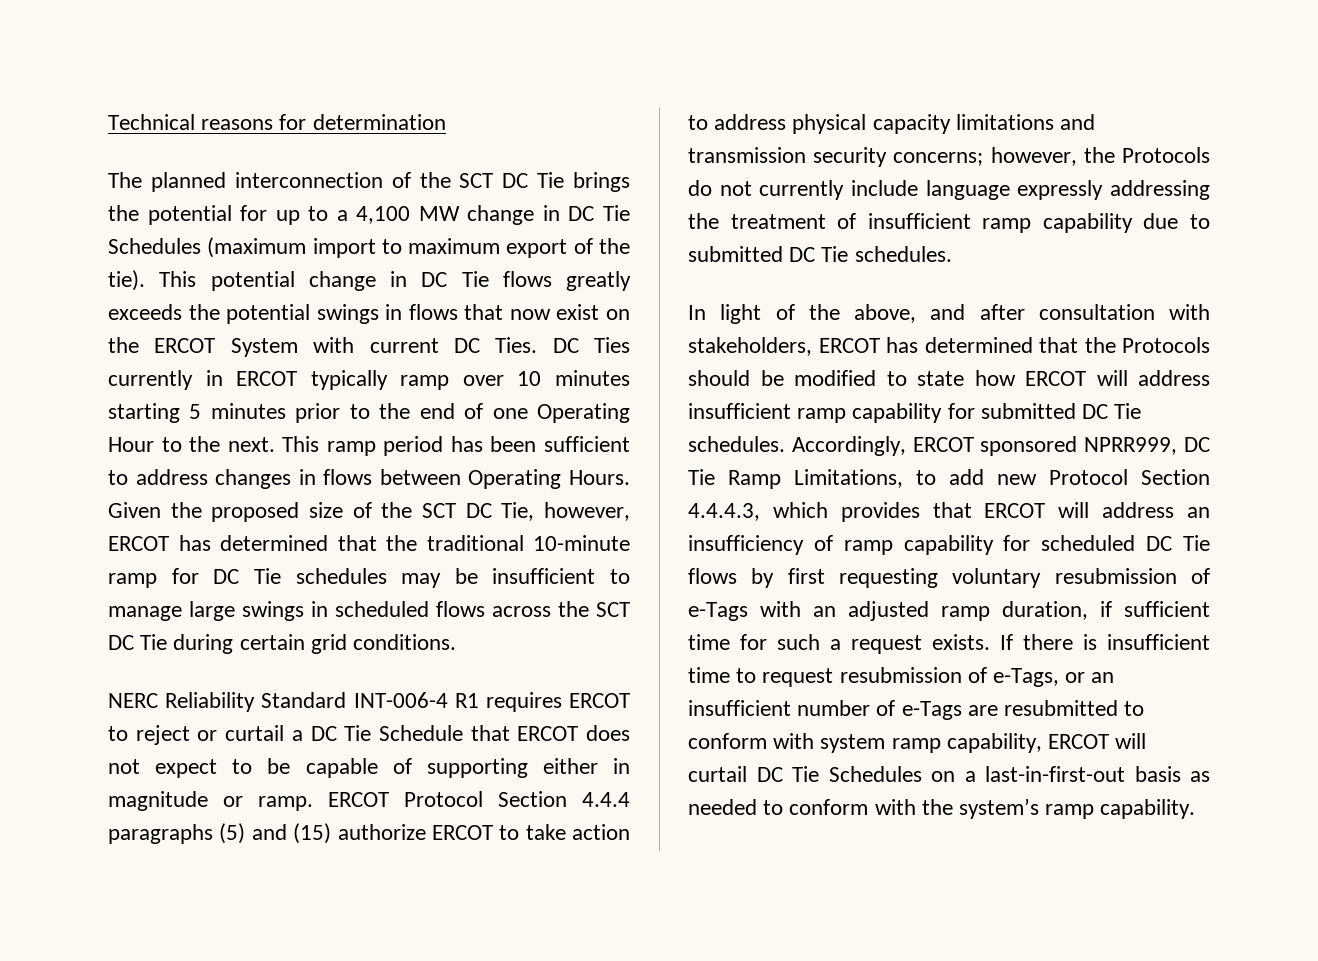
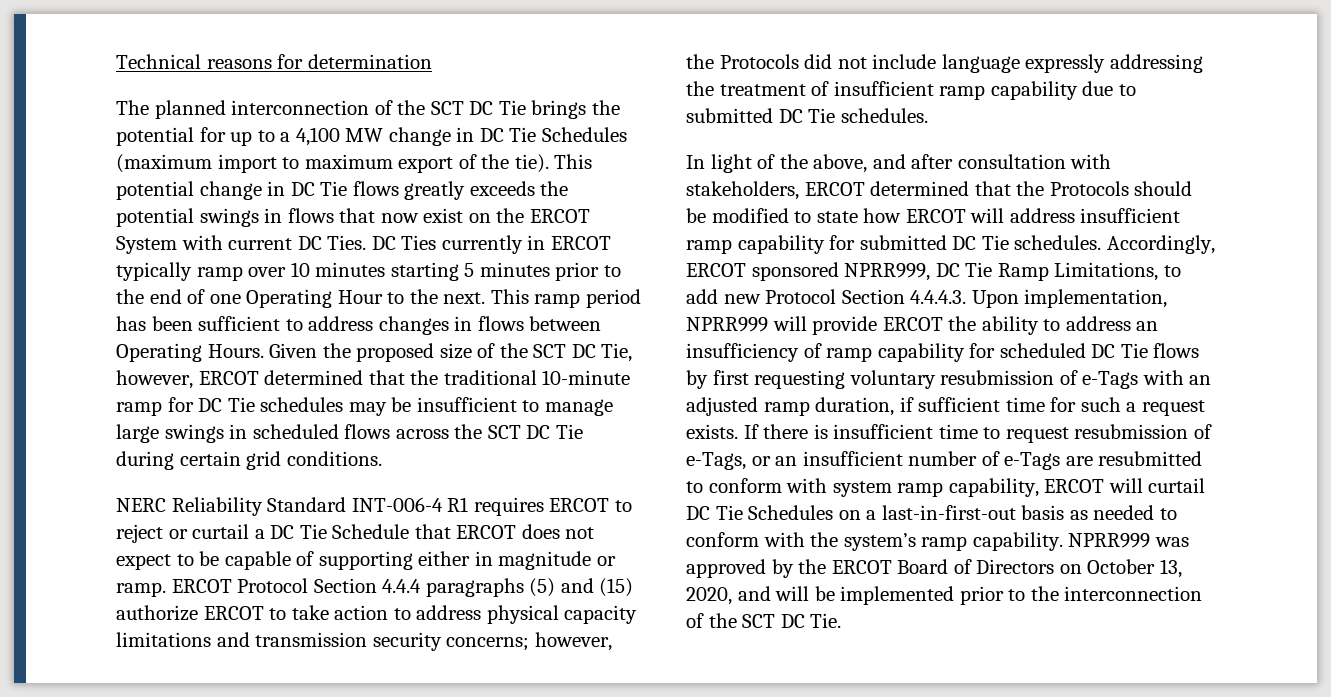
[178,535,211,551] has -> (259, 378) none
[688,180,845,200] do not currently -> [804,54,867,69] did not
[886,337,918,353] has -> (865, 189) none
[688,502,1090,522] 4.4.4.3, which provides that ERCOT will -> [910,289,1168,308] [686,316,1061,335] 4.4.4.3. Upon implementation, NPRR999 will provide ERCOT the ability to
(1196, 809) none -> [1068,533,1189,548] [686,559,1182,578] [686,586,1203,605] [686,613,842,628] NPRR999 was approved by the ERCOT Board of Directors on October 13, 2020, and will be implemented prior to the interconnection of the SCT DC Tie.

